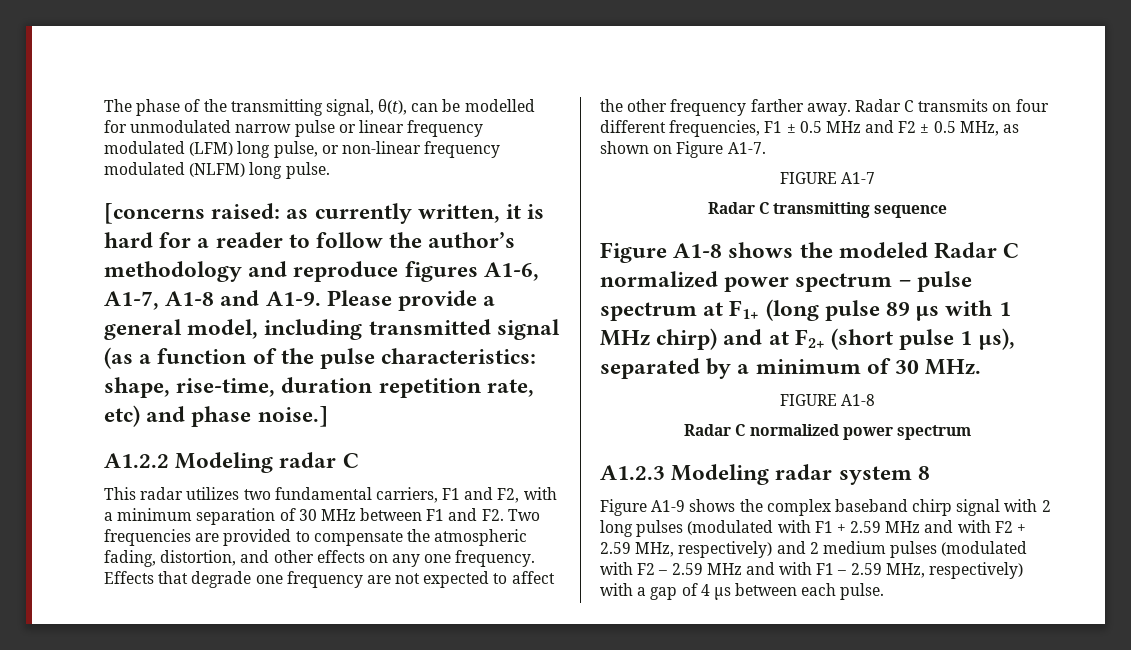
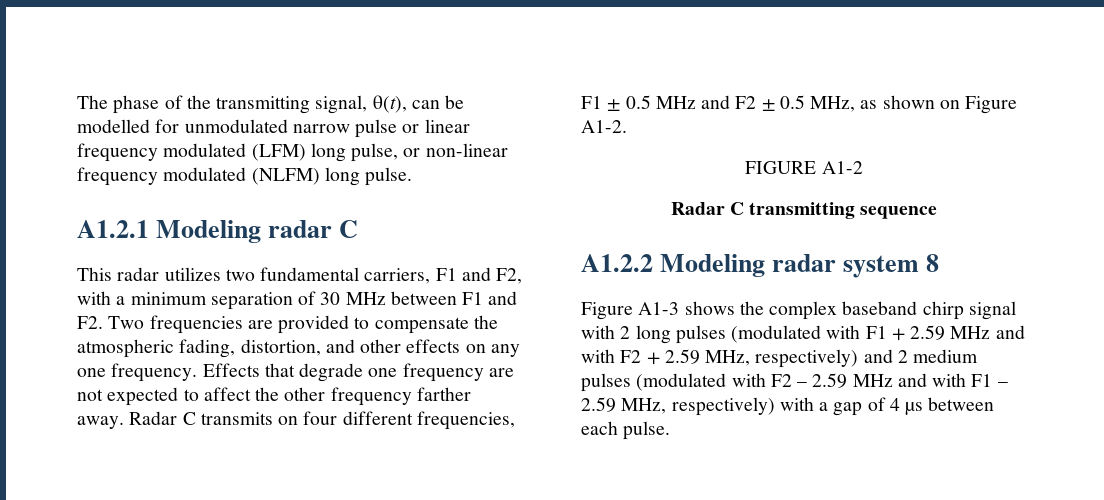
[104,203,545,224] [104,232,516,248] [104,261,539,282] [104,290,496,311] [104,319,560,340] [104,347,537,369] [104,377,534,398] [104,405,328,427] [104,453,169,468] [concerns raised: as currently written, it is hard for a reader to follow the author’s methodology and reproduce figures A1-6, A1-7, A1-8 and A1-9. Please provide a general model, including transmitted signal (as a function of the pulse characteristics: shape, rise-time, duration repetition rate, etc) and phase noise.] // A1.2.2 -> [77,220,149,238] A1.2.1
[727,142,766,154] [779,172,876,184] A1-7. // FIGURE A1-7 -> [581,120,627,133] [745,161,863,174] A1-2. // FIGURE A1-2
[600,242,1020,263] [600,271,972,292] [600,299,1011,321] [600,328,1015,350] [600,358,982,379] [779,394,876,406] [684,424,971,440] [600,465,665,480] Figure A1-8 shows the modeled Radar C normalized power spectrum – pulse spectrum at F1+ (long pulse 89 µs with 1 MHz chirp) and at F2+ (short pulse 1 µs), separated by a minimum of 30 MHz. // FIGURE A1-8 // Radar C normalized power spectrum // A1.2.3 -> [581,254,653,272] A1.2.2
[651,500,686,512] A1-9 -> [638,302,680,315] A1-3

